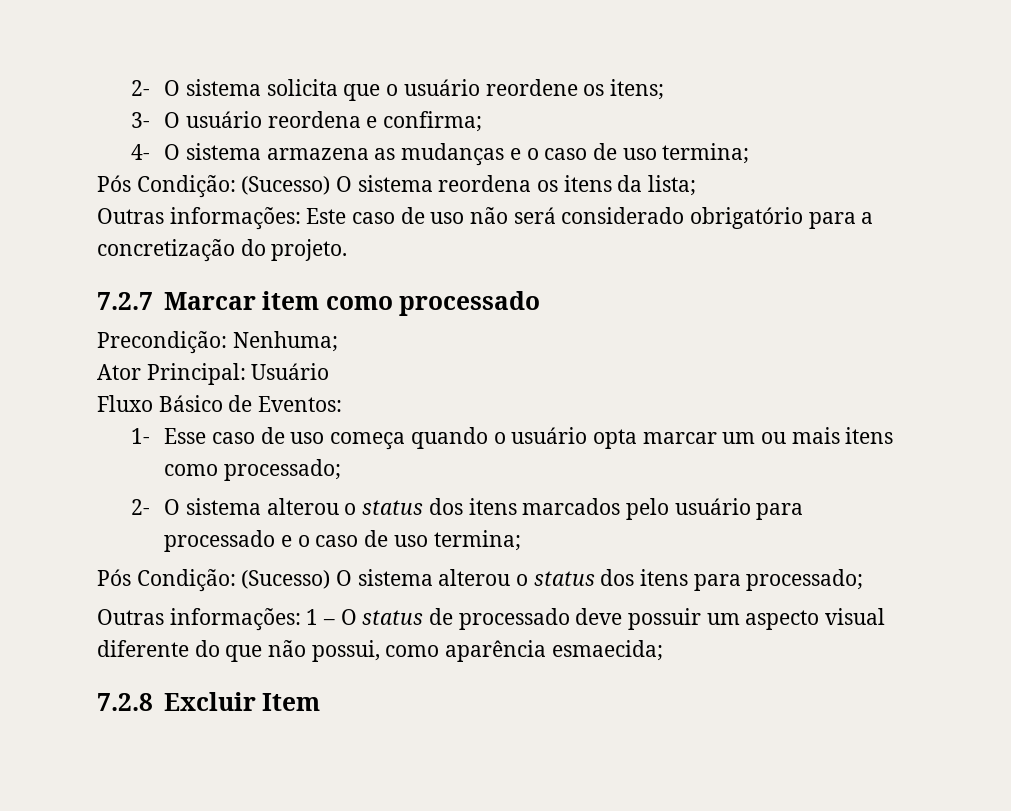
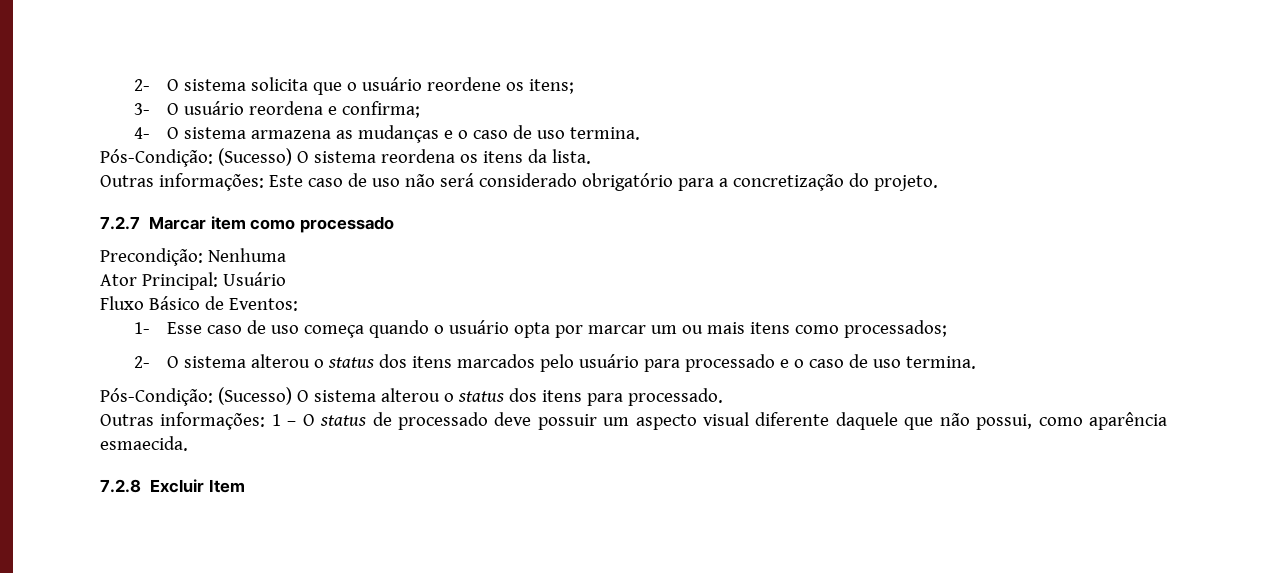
[662,143,750,164] [97,175,236,198] termina; // Pós Condição: -> [570,127,641,140] [100,149,213,167] termina. // Pós-Condição:
[648,175,697,196] lista; -> [551,149,591,164] lista.
[232,331,338,352] Nenhuma; -> [207,248,286,262] Nenhuma
(637, 439) none -> [555,325,584,338] por
[224,459,342,481] processado; -> [844,320,948,338] processados;
[433,530,521,551] [97,569,236,592] termina; // Pós Condição: -> [906,356,977,369] [100,388,213,406] termina. // Pós-Condição:
[746,569,864,591] processado; -> [627,388,723,406] processado.
[194,640,220,657] do -> [835,412,898,430] daquele
[551,640,663,661] esmaecida; -> [100,436,188,451] esmaecida.

